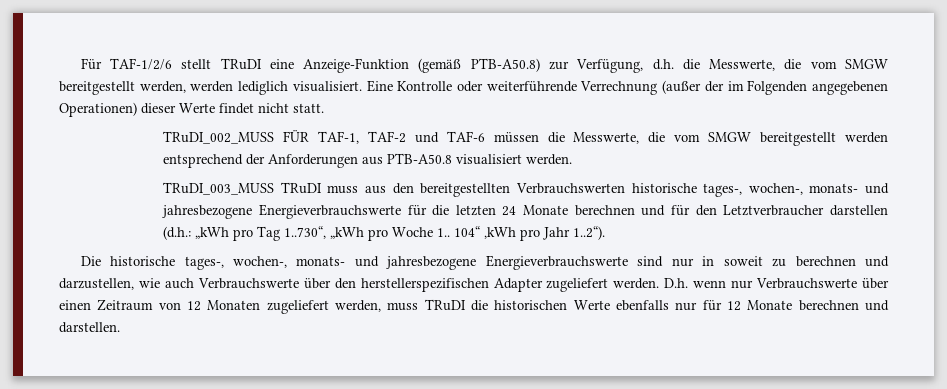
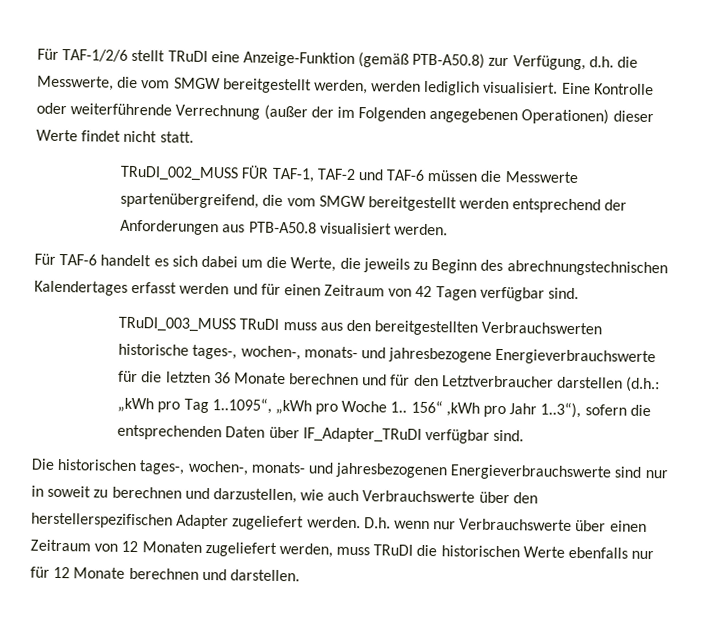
[573,132,640,144] Messwerte, -> [504,171,578,184] [120,192,260,209] Messwerte spartenübergreifend,
(573, 159) none -> [34,253,668,277] [34,280,580,302] // Für TAF-6 handelt es sich dabei um die Werte, die jeweils zu Beginn des abrechnungstechnischen Kalendertages erfasst werden und für einen Zeitraum von 42 Tagen verfügbar sind.
[502,206,517,216] 24 -> [213,372,231,384] 36
[284,226,327,239] 1..730“, -> [211,398,272,414] 1..1095“,
[454,226,481,237] 104“ -> [410,400,443,414] 156“
[573,226,606,240] 1..2“). -> [540,402,651,419] [117,424,525,444] 1..3“), sofern die entsprechenden Daten über IF_Adapter_TRuDI verfügbar sind.
[110,256,477,270] historische tages-, wochen-, monats- und jahresbezogene -> [57,458,448,479] historischen tages-, wochen-, monats- und jahresbezogenen

